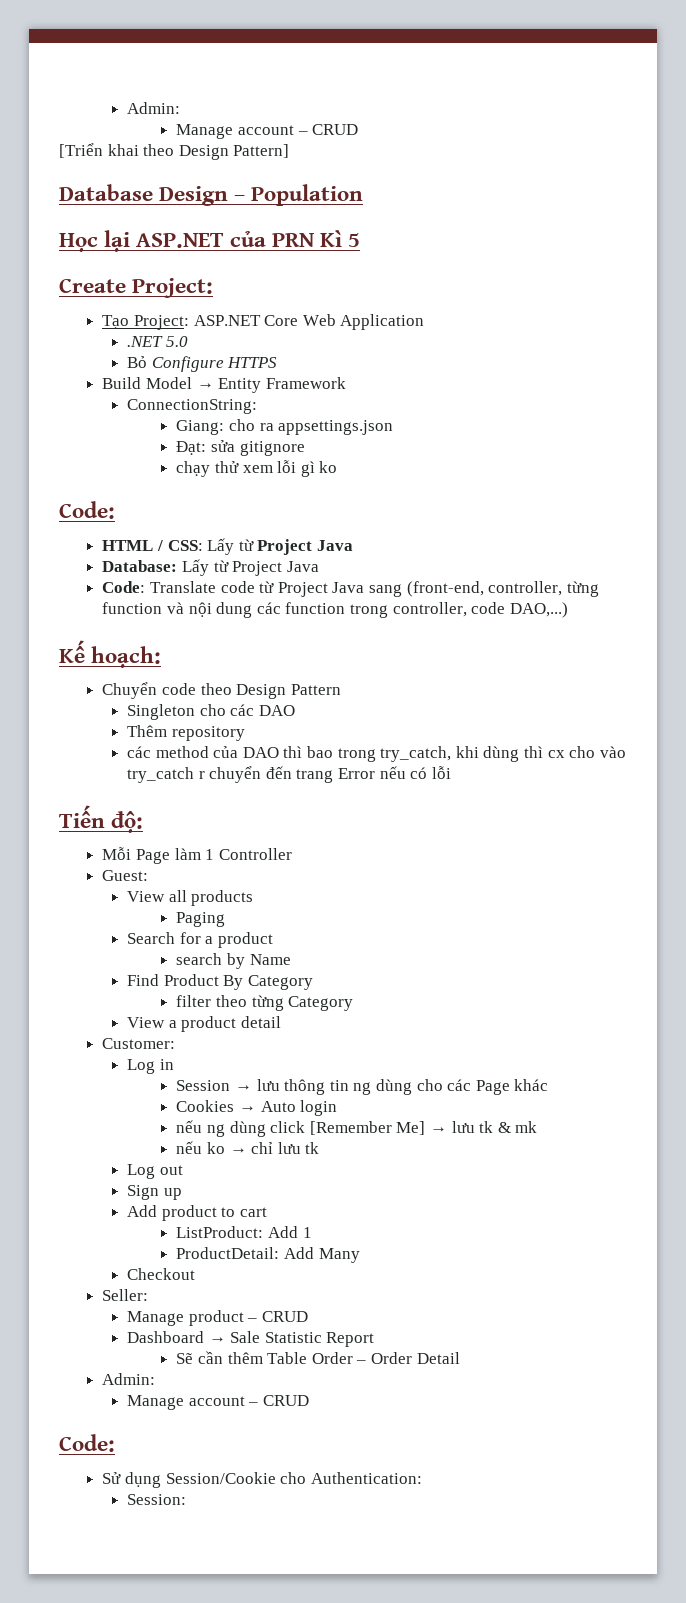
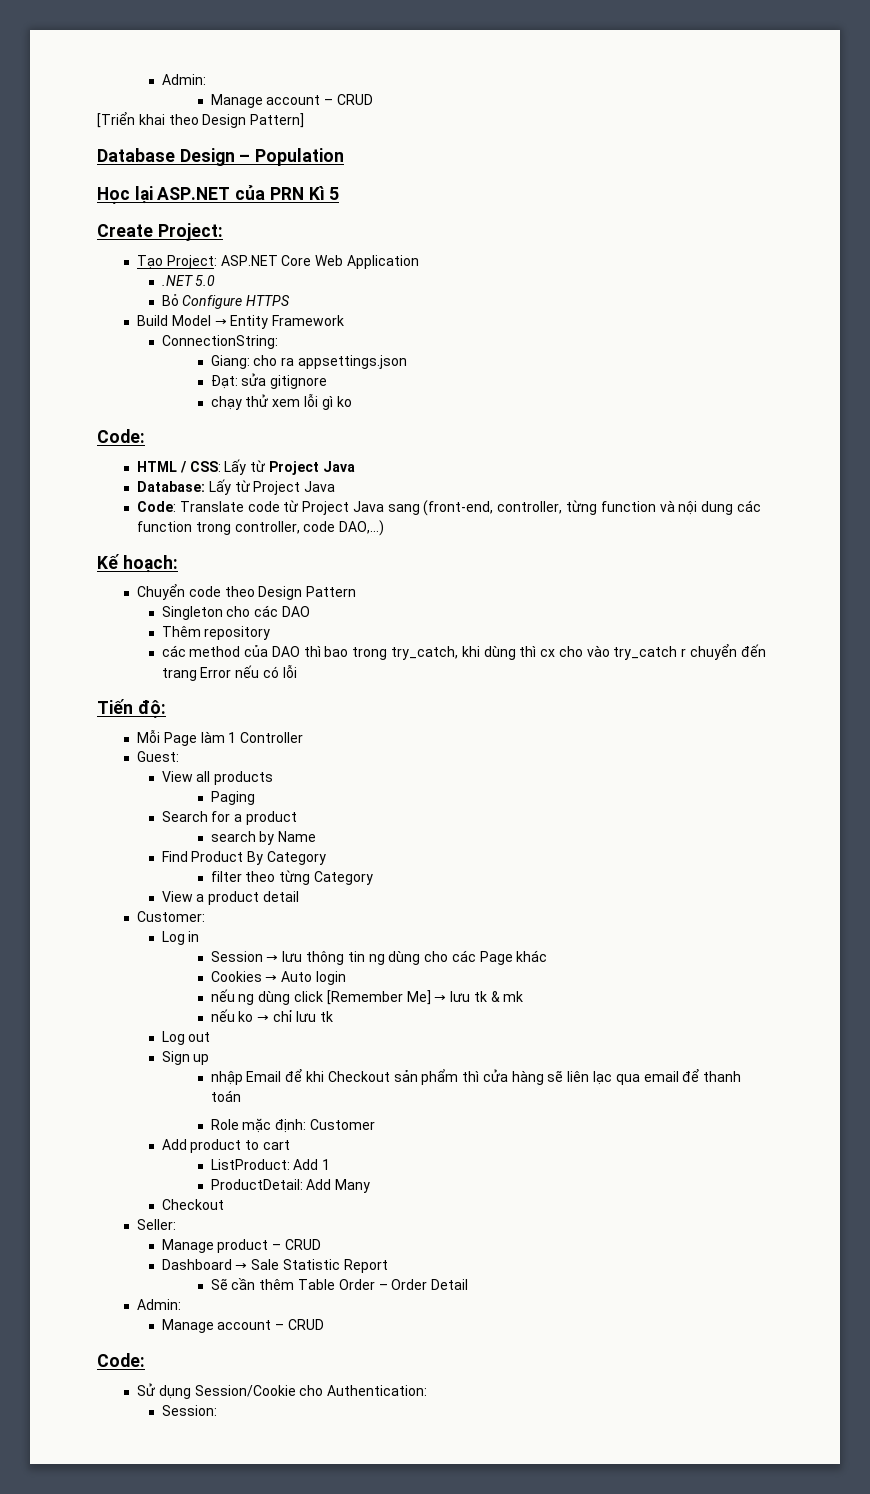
(182, 1194) none -> [210,1069,742,1085] [210,1090,241,1102] [210,1118,376,1133] // nhập Email để khi Checkout sản phẩm thì cửa hàng sẽ liên lạc qua email để thanh toán // Role mặc định: Customer

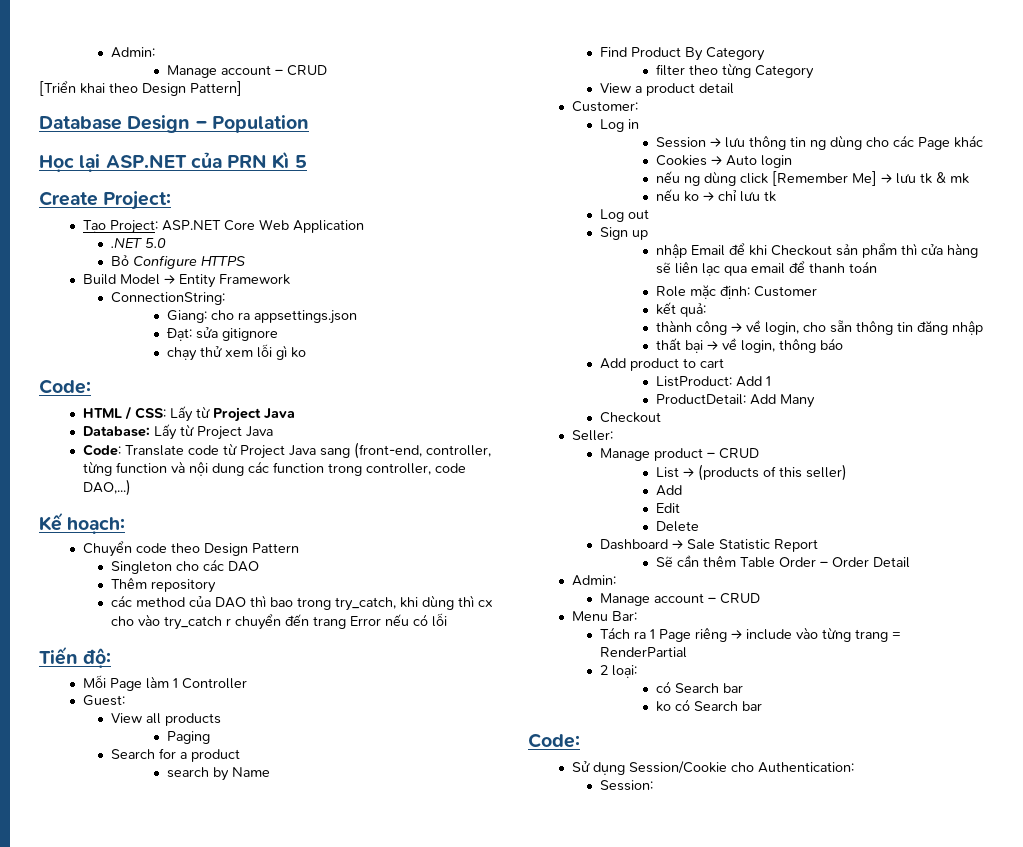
(376, 1124) none -> [655,302,706,317] [655,320,983,335] [655,338,843,353] // kết quả: // thành công → về login, cho sẵn thông tin đăng nhập // thất bại → về login, thông báo
(321, 1244) none -> [655,464,847,481] [655,485,682,496] [655,503,680,513] [655,521,699,532] // List → (products of this seller) // Add // Edit // Delete
(324, 1324) none -> [571,611,637,621] [599,627,901,642] [599,647,687,658] [599,665,637,678] [655,681,743,693] [655,699,762,712] // Menu Bar: // Tách ra 1 Page riêng → include vào từng trang = RenderPartial // 2 loại: // có Search bar // ko có Search bar

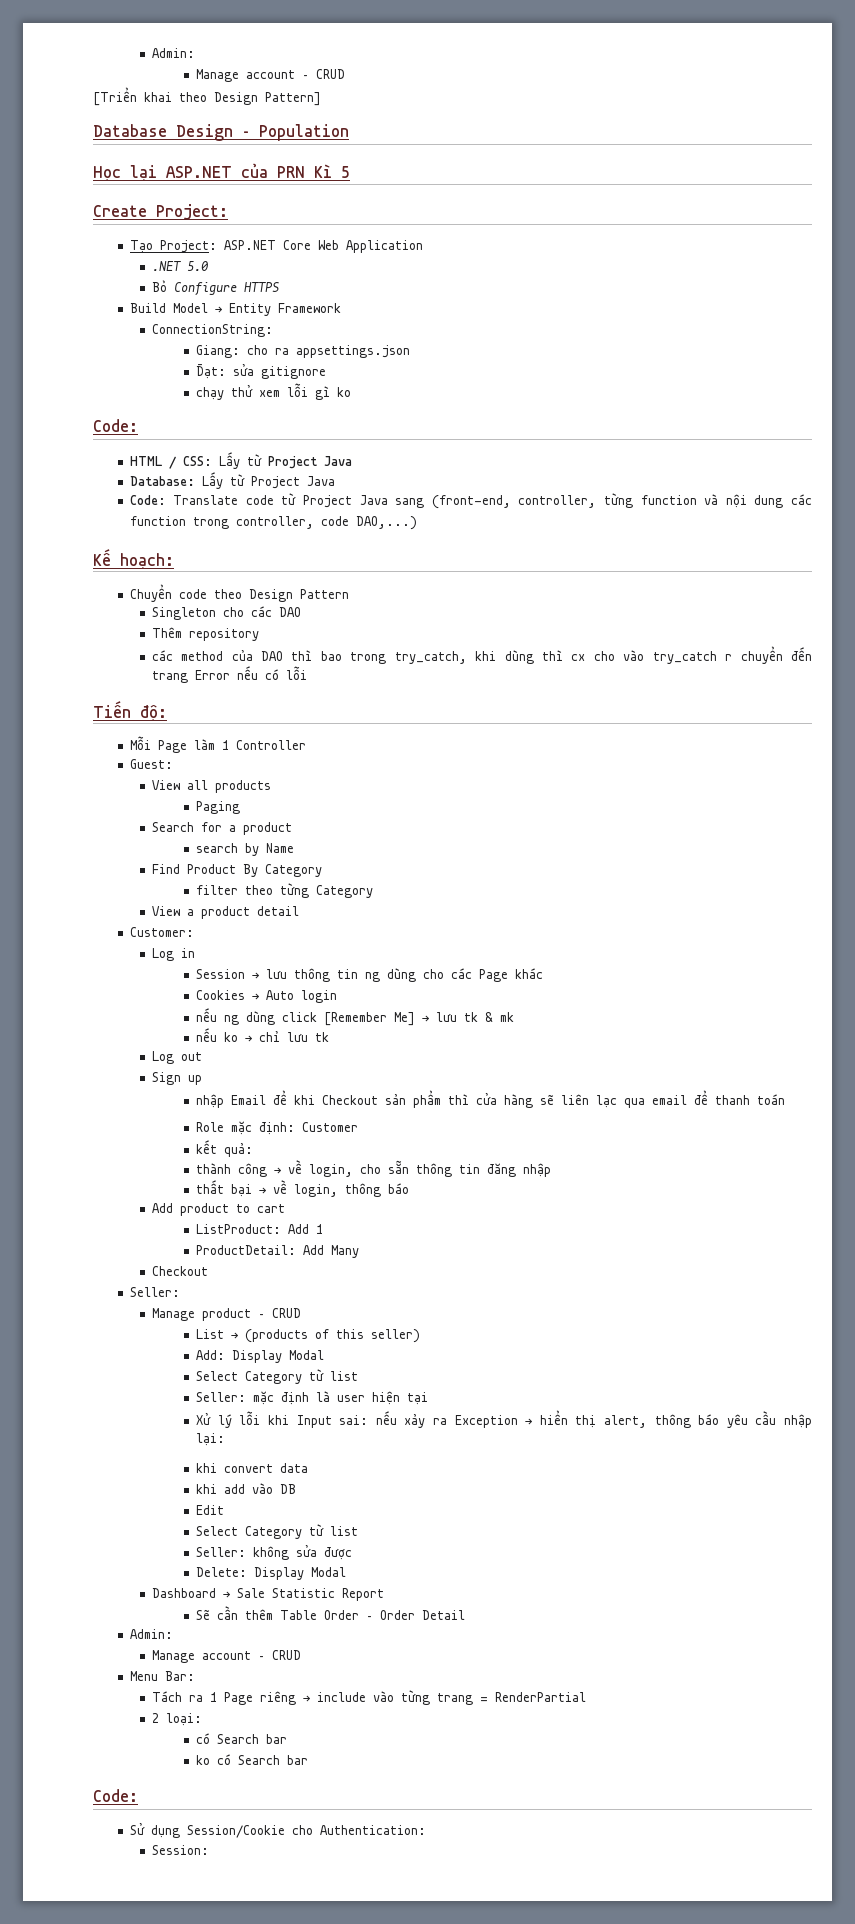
[655,485,682,496] [655,503,680,513] [655,521,699,532] Add // Edit // Delete -> [196,1350,325,1363] [196,1369,359,1384] [196,1391,429,1405] [196,1410,812,1428] [196,1433,226,1446] [196,1463,309,1473] [196,1483,297,1494] [196,1505,225,1515] [196,1524,359,1539] [196,1544,353,1560] [196,1567,347,1580] Add: Display Modal // Select Category từ list // Seller: mặc định là user hiện tại // Xử lý lỗi khi Input sai: nếu xảy ra Exception → hiển thị alert, thông báo yêu cầu nhập lại: // khi convert data // khi add vào DB // Edit // Select Category từ list // Seller: không sửa được // Delete: Display Modal

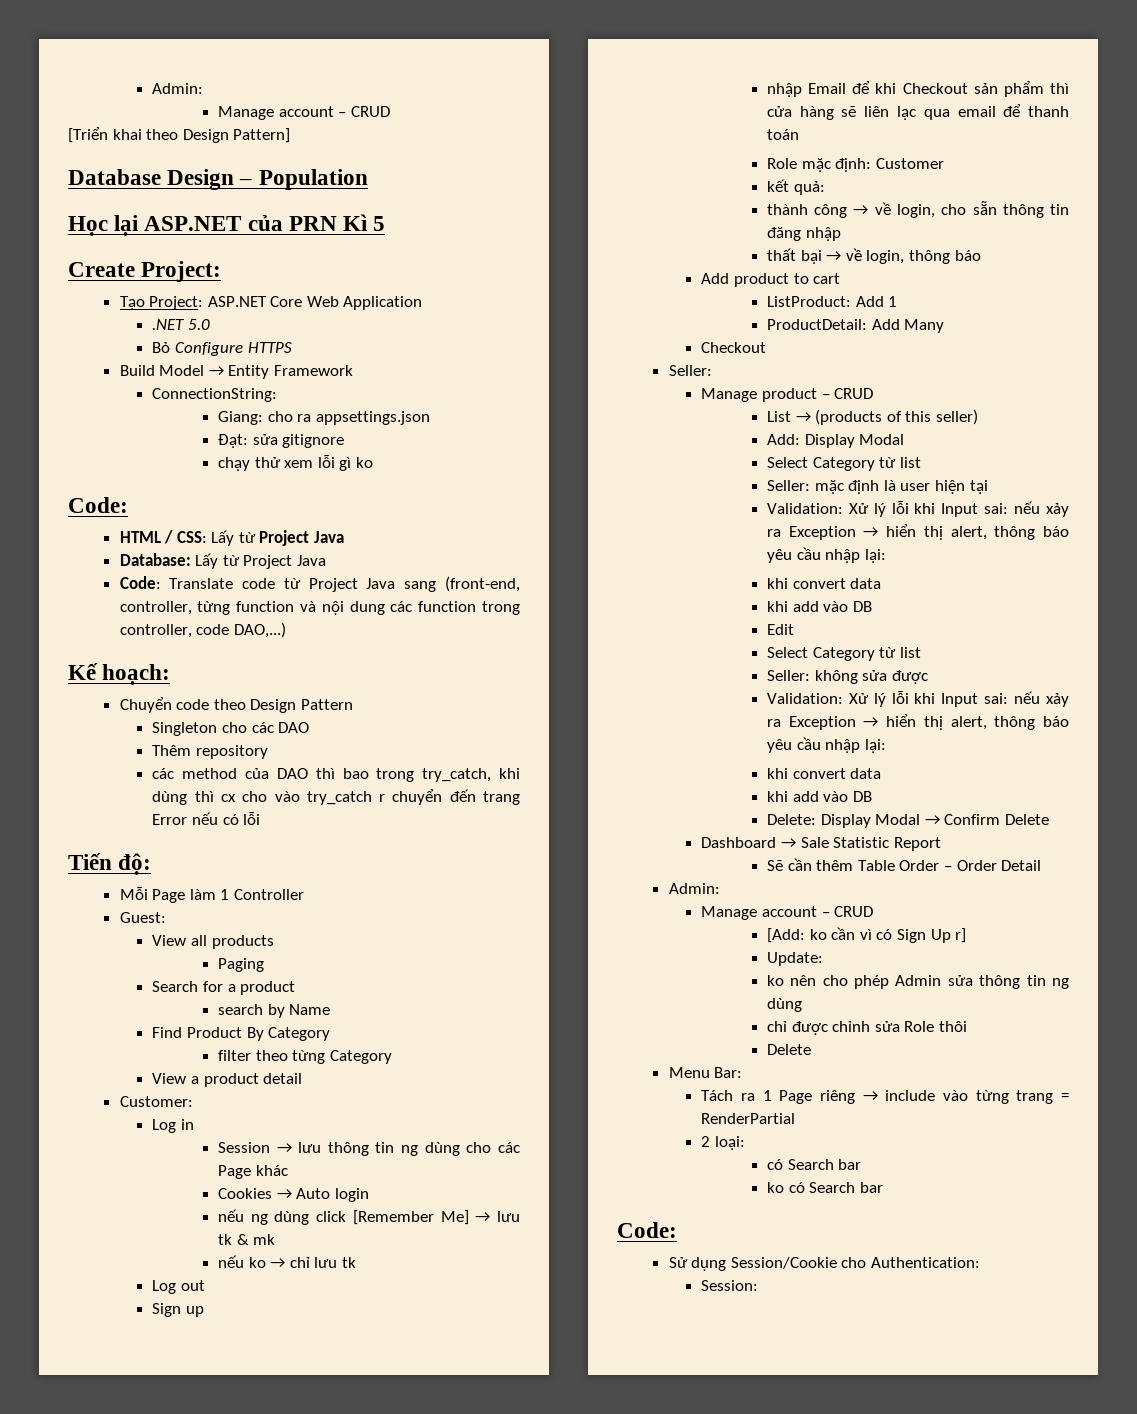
(429, 1398) none -> [766,503,843,514] Validation:
(353, 1553) none -> [766,691,1069,707] [766,714,1069,730] [766,737,886,753] [766,768,882,779] [766,791,872,802] // Validation: Xử lý lỗi khi Input sai: nếu xảy ra Exception → hiển thị alert, thông báo yêu cầu nhập lại: // khi convert data // khi add vào DB
(347, 1572) none -> [924,814,1049,825] → Confirm Delete
(301, 1655) none -> [766,927,967,943] [766,952,823,966] [766,975,1069,989] [766,998,802,1012] [766,1021,967,1035] [766,1044,811,1055] // [Add: ko cần vì có Sign Up r] // Update: // ko nên cho phép Admin sửa thông tin ng dùng // chỉ được chỉnh sửa Role thôi // Delete

